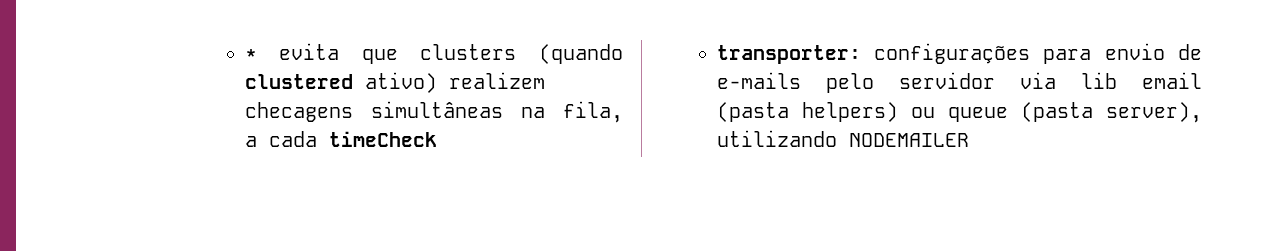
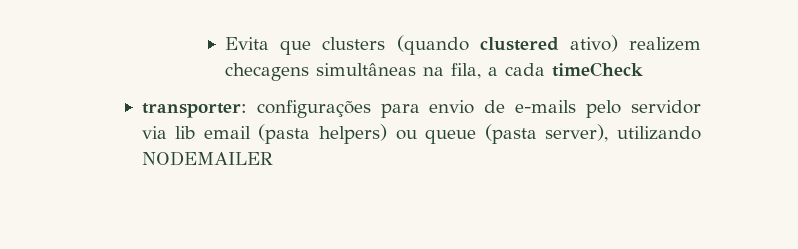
[244,43,340,60] * evita -> [225,37,270,50] Evita

